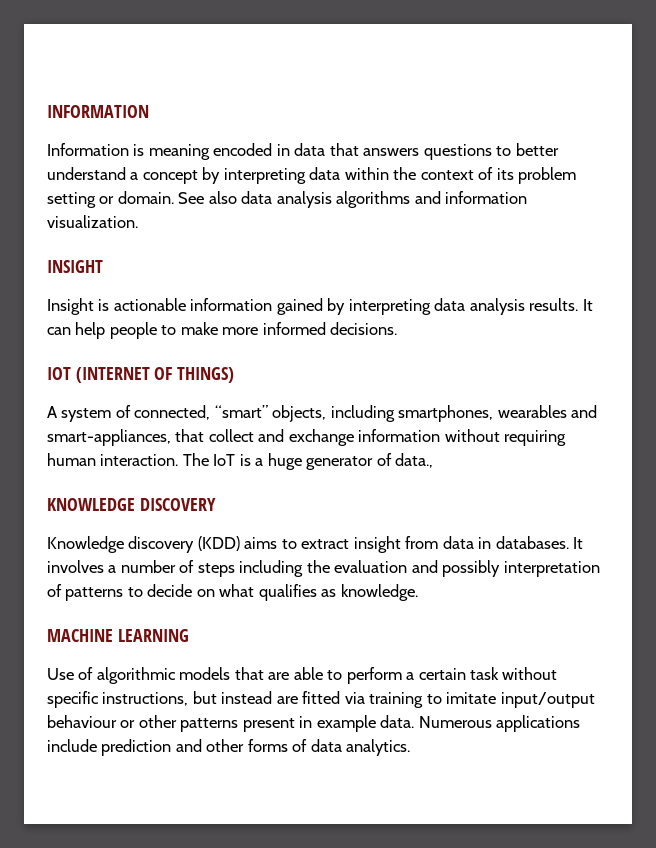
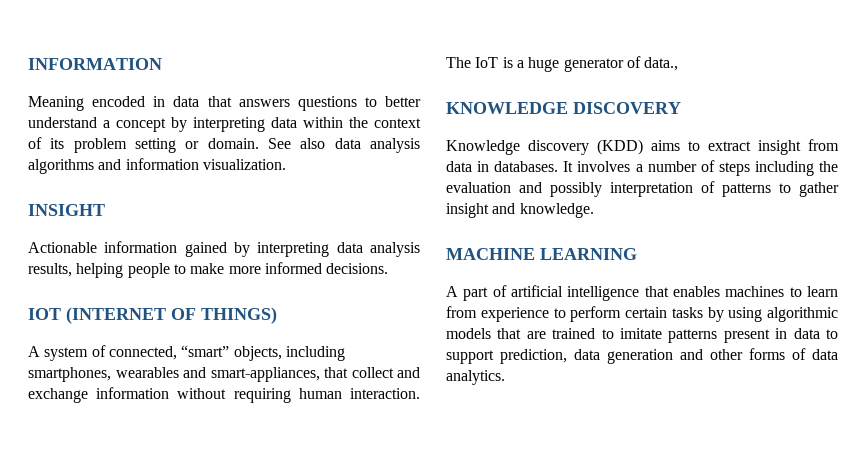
[47,143,210,160] Information is meaning -> [28,96,84,111] Meaning
[47,298,186,315] Insight is actionable -> [28,242,97,253] Actionable
[529,298,593,311] [47,322,106,339] results. It can help -> [28,263,124,278] results, helping
[147,584,418,601] [47,629,189,642] [47,667,558,684] [47,691,595,708] [47,715,581,732] [47,739,172,756] decide on what qualifies as knowledge. // MACHINE LEARNING // Use of algorithmic models that are able to perform a certain task without specific instructions, but instead are fitted via training to imitate input/output behaviour or other patterns present in example data. Numerous applications include prediction -> [799,182,839,197] [446,203,594,218] [446,248,637,260] [446,285,838,301] [446,306,838,322] [446,328,838,343] [446,349,673,364] gather insight and knowledge. // MACHINE LEARNING // A part of artificial intelligence that enables machines to learn from experience to perform certain tasks by using algorithmic models that are trained to imitate patterns present in data to support prediction, data generation

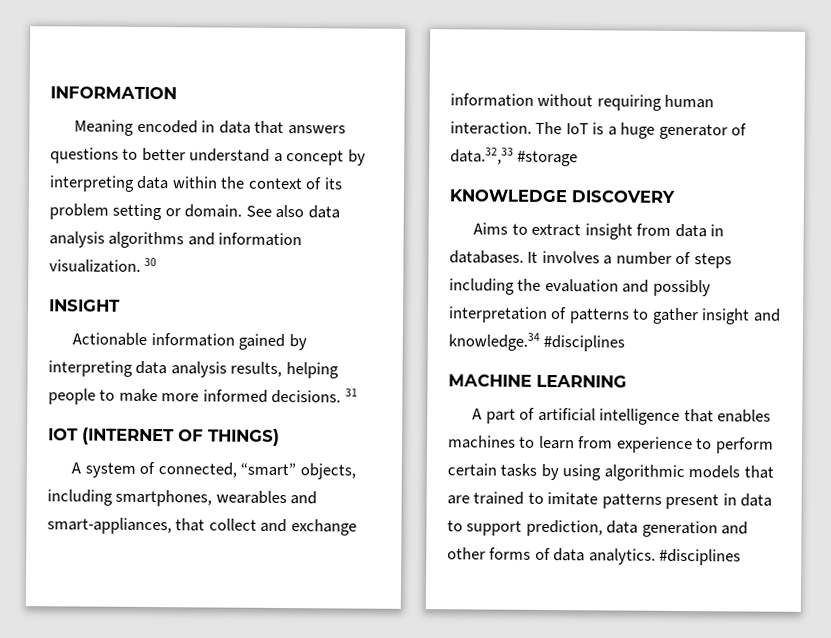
(286, 164) none -> [144,257,158,267] 30
(389, 268) none -> [344,388,358,397] 31
[644,57,679,71] data., -> [450,147,579,167] data.32,33 #storage
[446,139,680,155] Knowledge discovery (KDD) aims -> [473,222,509,235] Aims
[519,203,594,218] knowledge. -> [448,332,626,352] knowledge.34 #disciplines
(505, 377) none -> [659,548,742,566] #disciplines

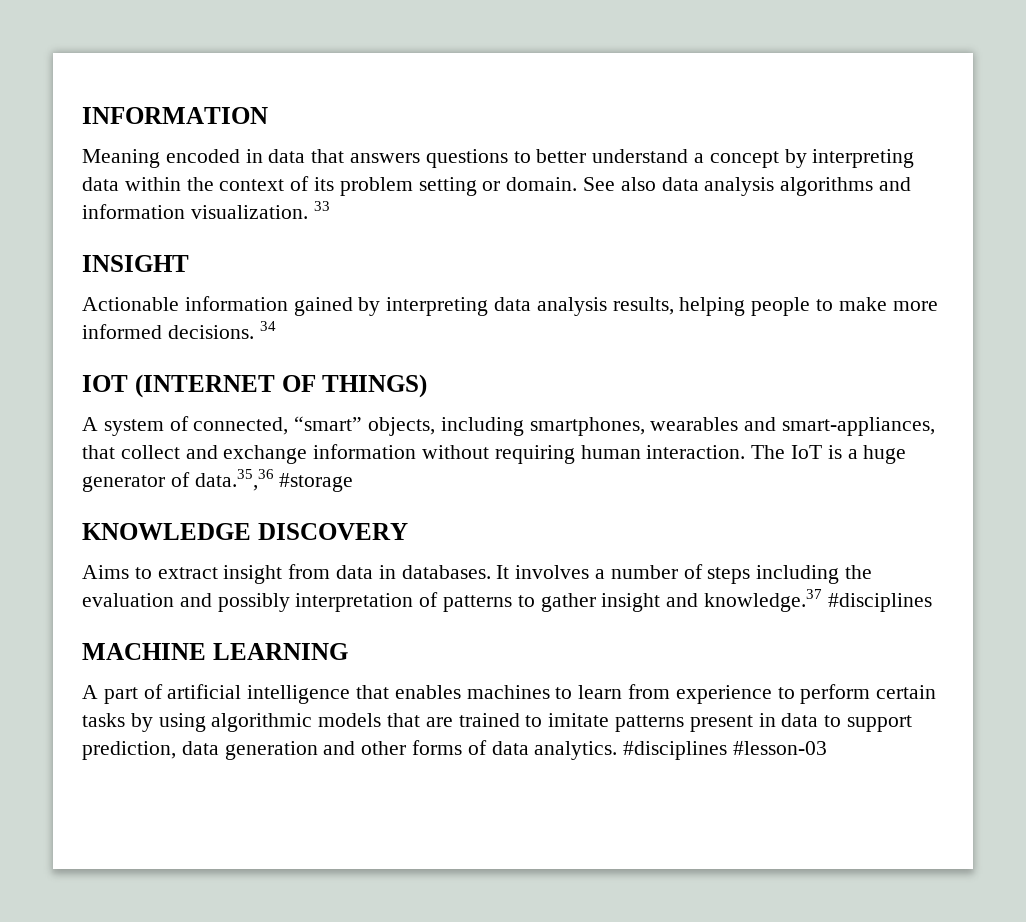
[144,257,158,267] 30 -> [313,201,330,211] 33
[344,388,358,397] 31 -> [259,321,276,331] 34
[450,147,514,165] data.32,33 -> [194,469,274,491] data.35,36
[448,332,540,351] knowledge.34 -> [704,589,823,612] knowledge.37
(742, 557) none -> [733,741,828,755] #lesson-03

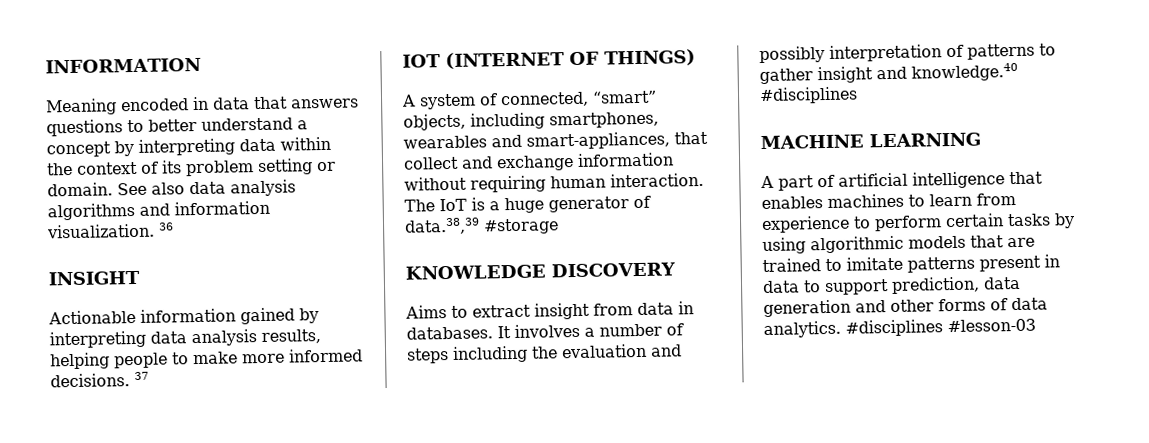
[313,201,330,211] 33 -> [158,222,174,231] 36
[259,321,276,331] 34 -> [134,371,149,381] 37
[194,469,274,491] data.35,36 -> [404,217,480,235] data.38,39
[704,589,823,612] knowledge.37 -> [911,62,1018,82] knowledge.40

